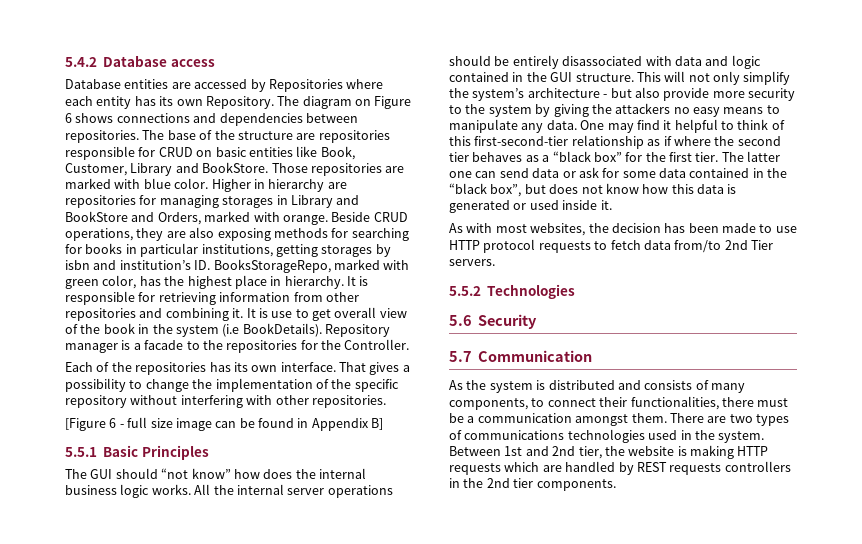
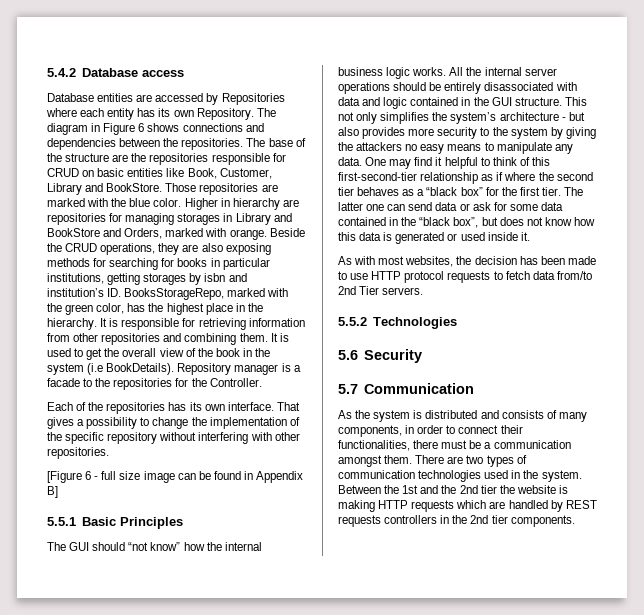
[355,99,371,106] on -> [91,123,101,132] in
(358, 118) none -> [163,138,179,147] the
(316, 136) none -> [131,153,147,162] the
(141, 184) none -> [111,198,127,207] the
(371, 217) none -> [47,243,62,252] the
(410, 265) none -> [47,303,62,312] the
(282, 281) none -> [247,303,263,312] the
[232,308,293,318] it. It is use -> [239,333,289,342] [47,348,71,357] them. It is used
(331, 315) none -> [104,348,120,357] the
[263,469,293,479] does -> (205, 546) none
[664,71,686,82] will -> (587, 101) none
[743,71,791,85] simplify -> [380,112,430,124] simplifies
[663,88,710,101] provide -> [362,127,406,139] provides
(528, 404) none -> [405,425,444,434] in order
[464,430,565,440] communications -> [338,470,415,479] communication
(501, 451) none -> [384,485,400,494] the
[552,446,602,459] 2nd tier, -> [441,485,497,494] the 2nd tier

